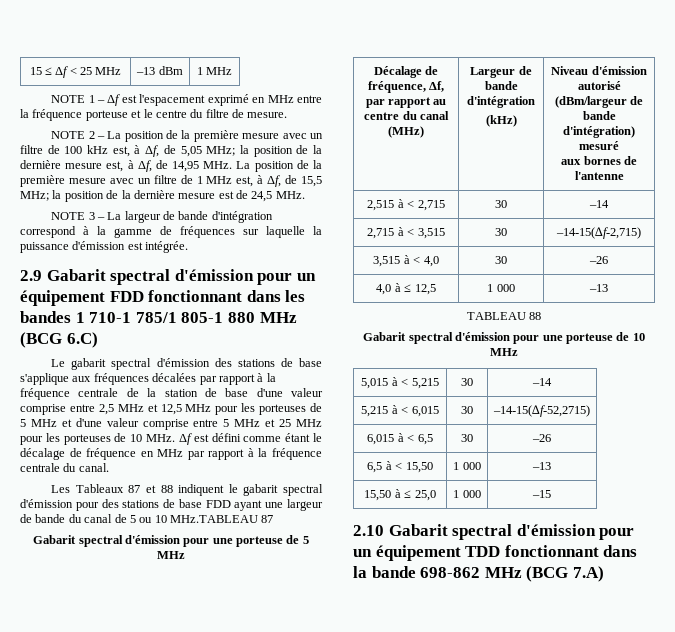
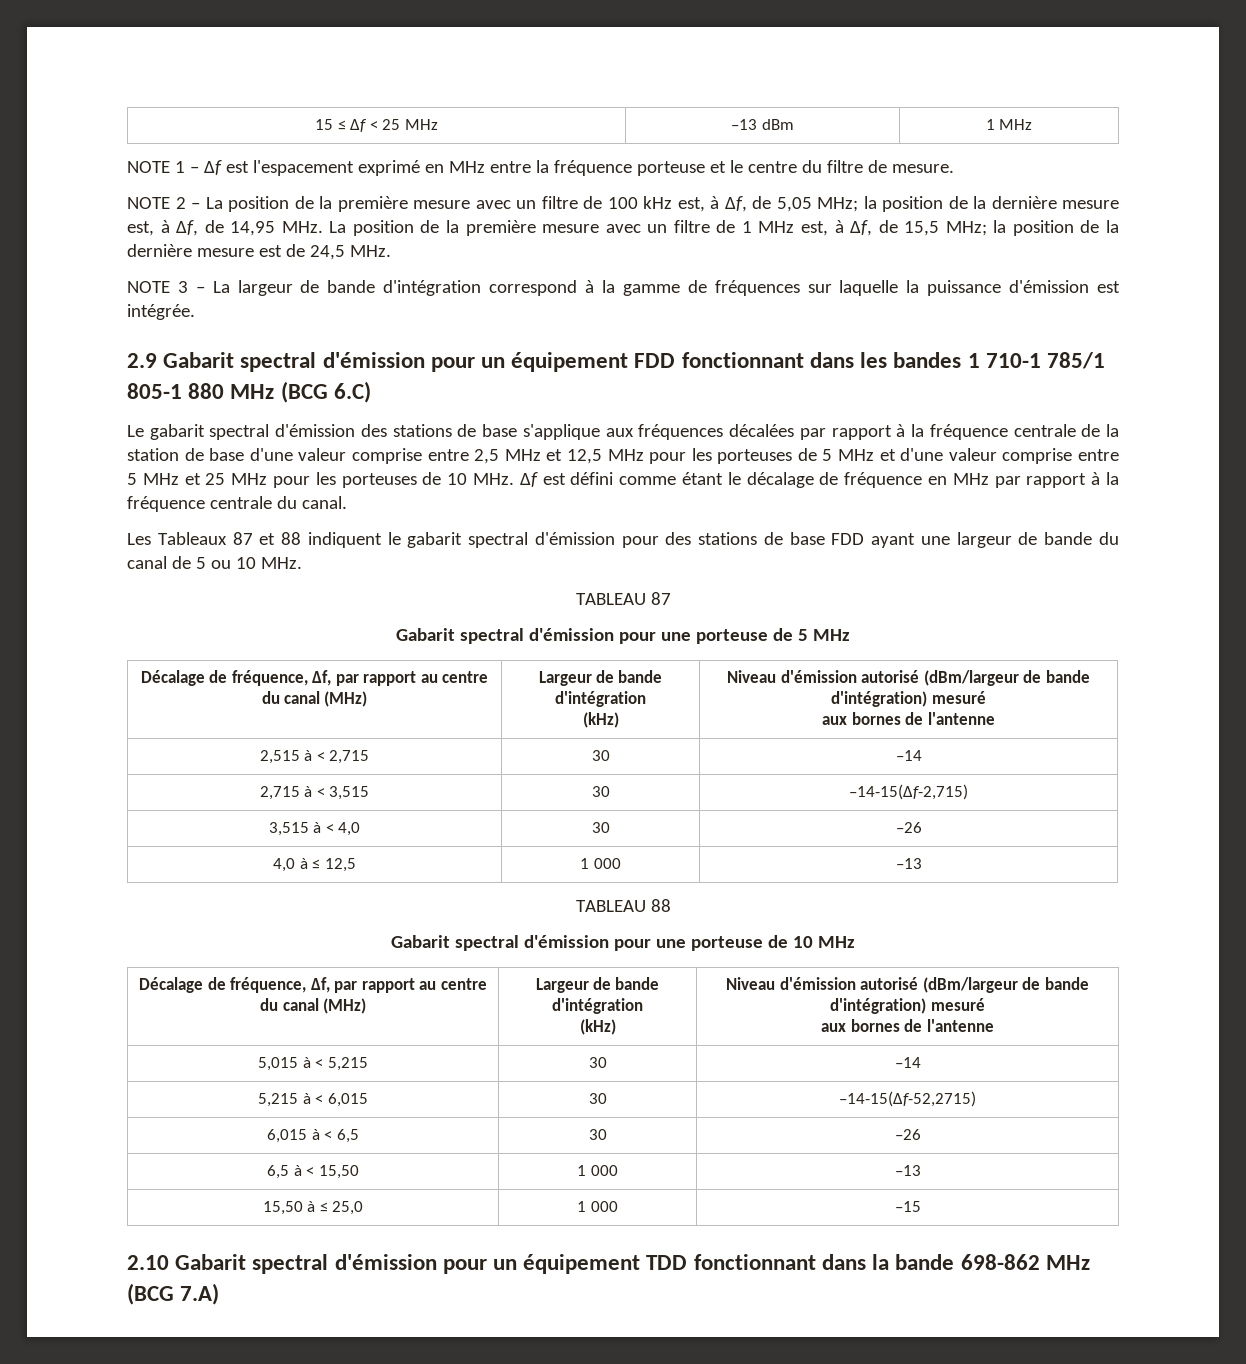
[170,515,258,523] MHz.TABLEAU -> [260,557,302,569] [575,593,646,605] MHz. // TABLEAU
(518, 352) none -> [139,977,487,993] [260,998,366,1014] [535,977,660,993] [552,998,643,1014] [579,1019,616,1035] [726,977,1089,993] [830,998,985,1014] [821,1019,994,1032] // Décalage de fréquence, Δf, par rapport au centre du canal (MHz) | Largeur de bande d'intégration // (kHz) | Niveau d'émission autorisé (dBm/largeur de bande d'intégration) mesuré // aux bornes de l'antenne

